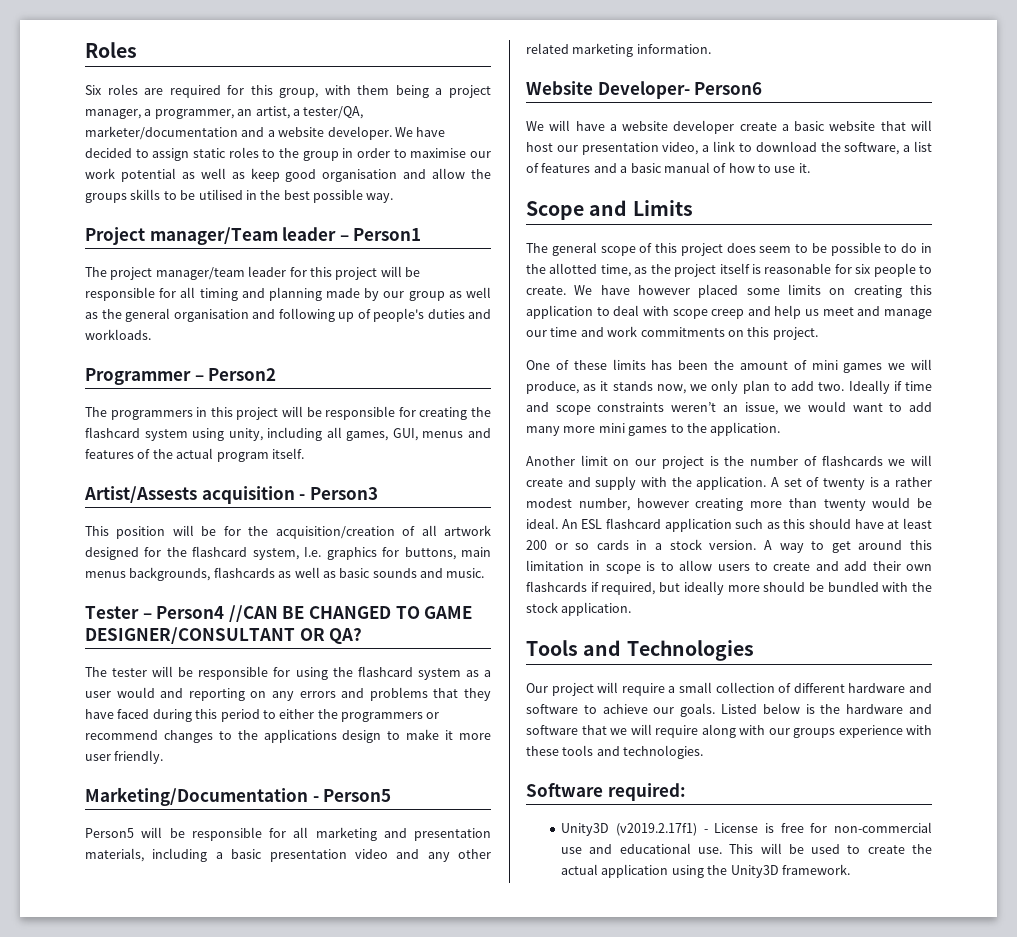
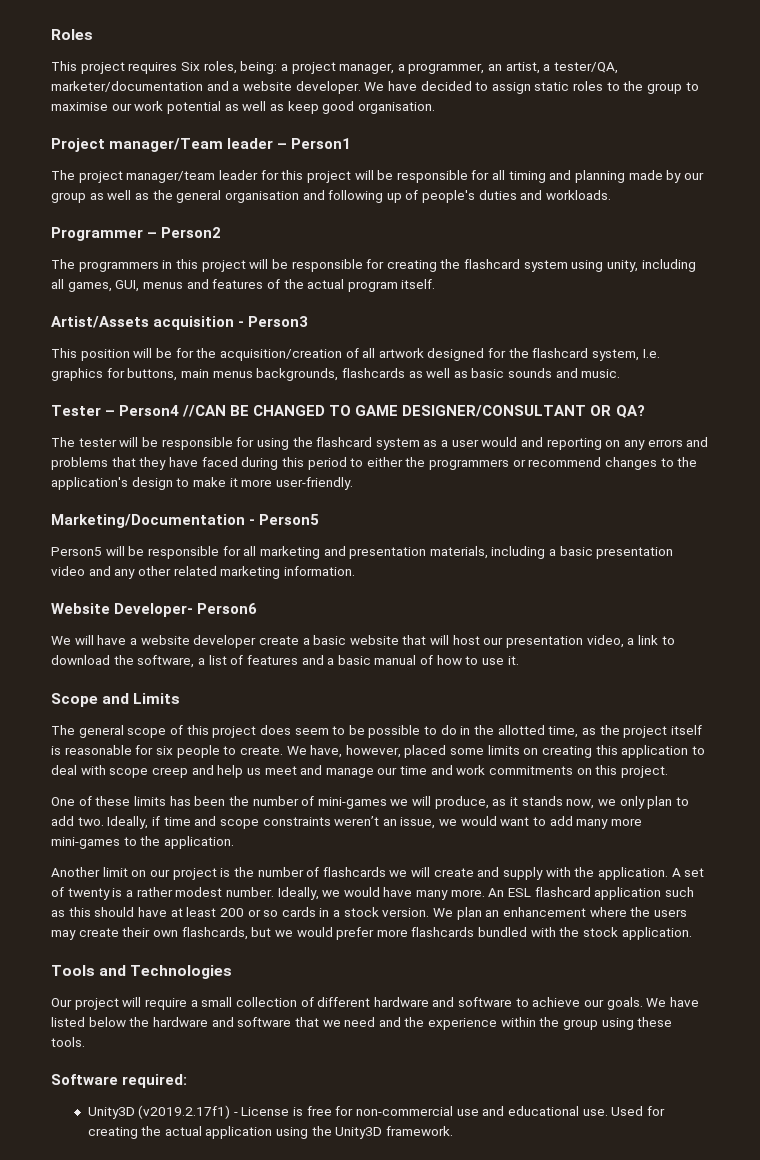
[85,84,429,98] Six roles are required for this group, with them being -> [51,61,278,74] This project requires Six roles, being:
[342,148,390,158] in order -> (683, 88) none
[322,168,491,182] [85,189,394,203] organisation and allow the groups skills to be utilised in the best possible way. -> [357,102,435,114] organisation.
[84,486,197,503] Artist/Assests -> [51,316,149,328] Artist/Assets
[263,729,337,743] applications -> [51,477,128,490] application's
[85,750,164,764] user friendly. -> [275,477,353,490] user-friendly.
[600,285,690,295] have however -> [310,745,401,758] have, however,
[739,360,883,373] amount of mini games -> [252,796,387,809] number of mini-games
[848,380,890,394] Ideally -> [107,816,149,829] Ideally,
[598,423,668,436] mini games -> [51,837,120,849] mini-games
[578,497,932,511] [526,518,558,529] number, however creating more than twenty would be ideal. -> [225,887,485,900] number. Ideally, we would have many more.
[763,540,933,553] [526,560,932,574] [526,581,824,595] A way to get around this limitation in scope is to allow users to create and add their own flashcards if required, but ideally more should be -> [433,907,687,920] [51,927,475,940] We plan an enhancement where the users may create their own flashcards, but we would prefer more flashcards
[721,703,815,714] Listed below is -> [646,997,699,1007] [51,1017,126,1027] We have listed below
[630,724,932,738] [526,745,704,759] will require along with our groups experience with these tools and technologies. -> [344,1017,673,1030] [51,1037,85,1047] need and the experience within the group using these tools.
[729,843,905,854] This will be used to create -> [611,1106,665,1116] [87,1127,138,1139] Used for creating

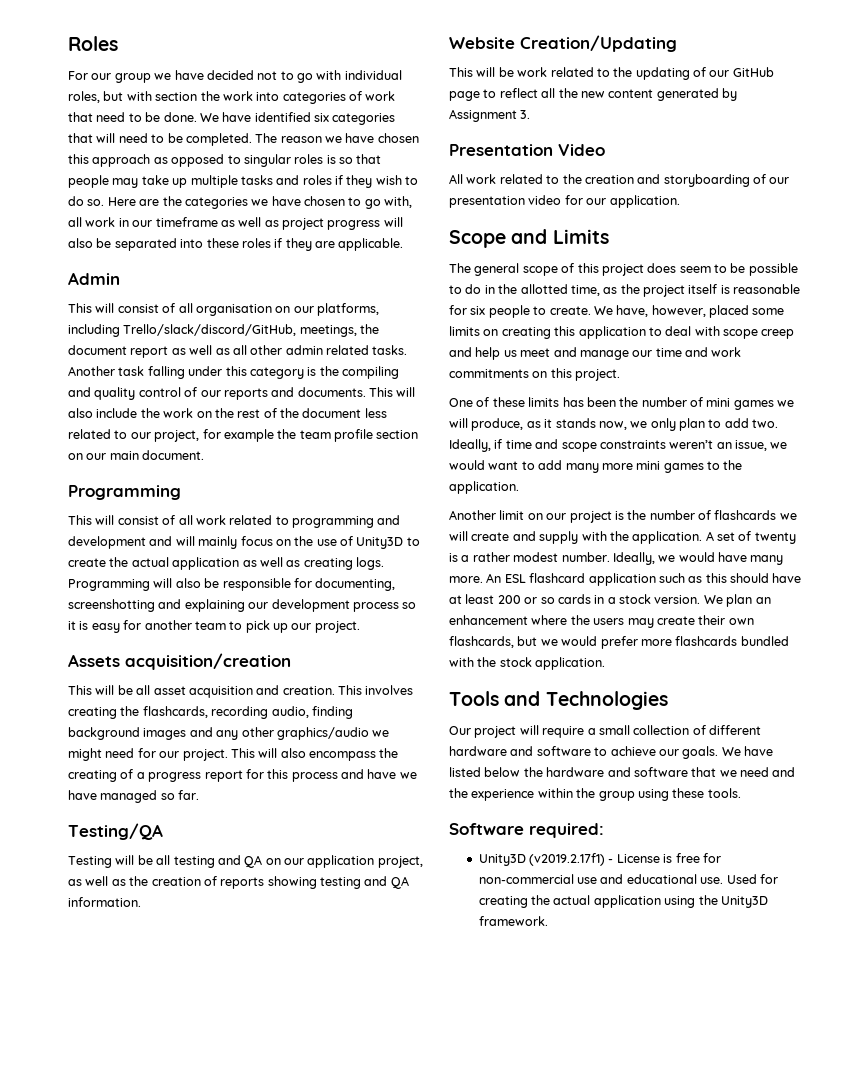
[51,61,619,74] [51,81,699,94] [51,101,435,114] [51,138,352,152] [51,170,704,183] [51,190,612,203] [51,227,222,241] [51,259,696,272] [51,279,436,292] [51,316,309,330] [51,348,660,361] [51,368,621,381] [51,405,645,418] [51,437,709,450] [51,457,698,470] [51,477,353,490] [51,514,320,528] [51,546,674,559] [51,566,355,579] [51,603,258,617] [51,635,675,648] [51,655,519,668] This project requires Six roles, being: a project manager, a programmer, an artist, a tester/QA, marketer/documentation and a website developer. We have decided to assign static roles to the group to maximise our work potential as well as keep good organisation. // Project manager/Team leader – Person1 // The project manager/team leader for this project will be responsible for all timing and planning made by our group as well as the general organisation and following up of people's duties and workloads. // Programmer – Person2 // The programmers in this project will be responsible for creating the flashcard system using unity, including all games, GUI, menus and features of the actual program itself. // Artist/Assets acquisition - Person3 // This position will be for the acquisition/creation of all artwork designed for the flashcard system, I.e. graphics for buttons, main menus backgrounds, flashcards as well as basic sounds and music. // Tester – Person4 //CAN BE CHANGED TO GAME DESIGNER/CONSULTANT OR QA? // The tester will be responsible for using the flashcard system as a user would and reporting on any errors and problems that they have faced during this period to either the programmers or recommend changes to the application's design to make it more user-friendly. // Marketing/Documentation - Person5 // Person5 will be responsible for all marketing and presentation materials, including a basic presentation video and any other related marketing information. // Website Developer- Person6 // We will have a website developer create a basic website that will host our presentation video, a link to download the software, a list of features and a basic manual of how to use it. -> [68,70,402,83] [68,91,396,104] [68,112,396,125] [68,133,419,146] [68,154,382,167] [68,175,419,188] [68,196,413,209] [68,217,403,230] [68,238,404,251] [68,272,120,285] [68,303,379,316] [68,324,380,337] [68,345,408,358] [68,366,399,379] [68,387,416,400] [68,408,387,418] [68,429,419,442] [68,450,205,460] [68,485,181,500] [68,515,401,528] [68,536,420,549] [68,557,384,570] [68,578,396,591] [68,599,417,612] [68,620,360,633] [68,653,291,670] [68,685,414,698] [68,706,353,719] [68,727,390,740] [68,748,399,761] [68,769,417,782] [68,790,200,803] [68,823,163,840] [68,855,423,868] [68,876,409,889] [68,897,141,907] [449,35,677,52] [449,67,774,80] [449,88,737,101] [449,109,531,122] [449,144,605,156] [449,174,790,187] [449,195,680,208] For our group we have decided not to go with individual roles, but with section the work into categories of work that need to be done. We have identified six categories that will need to be completed. The reason we have chosen this approach as opposed to singular roles is so that people may take up multiple tasks and roles if they wish to do so. Here are the categories we have chosen to go with, all work in our timeframe as well as project progress will also be separated into these roles if they are applicable. // Admin // This will consist of all organisation on our platforms, including Trello/slack/discord/GitHub, meetings, the document report as well as all other admin related tasks. Another task falling under this category is the compiling and quality control of our reports and documents. This will also include the work on the rest of the document less related to our project, for example the team profile section on our main document. // Programming // This will consist of all work related to programming and development and will mainly focus on the use of Unity3D to create the actual application as well as creating logs. Programming will also be responsible for documenting, screenshotting and explaining our development process so it is easy for another team to pick up our project. // Assets acquisition/creation // This will be all asset acquisition and creation. This involves creating the flashcards, recording audio, finding background images and any other graphics/audio we might need for our project. This will also encompass the creating of a progress report for this process and have we have managed so far. // Testing/QA // Testing will be all testing and QA on our application project, as well as the creation of reports showing testing and QA information. // Website Creation/Updating // This will be work related to the updating of our GitHub page to reflect all the new content generated by Assignment 3. // Presentation Video // All work related to the creation and storyboarding of our presentation video for our application.
[317,797,387,809] mini-games -> [706,398,774,410] mini games
[51,837,120,849] mini-games -> [636,461,704,473] mini games

